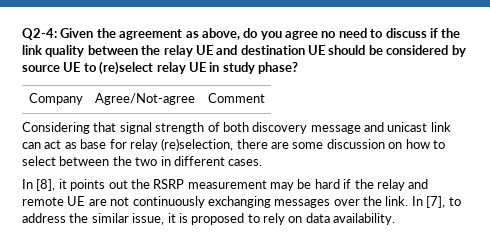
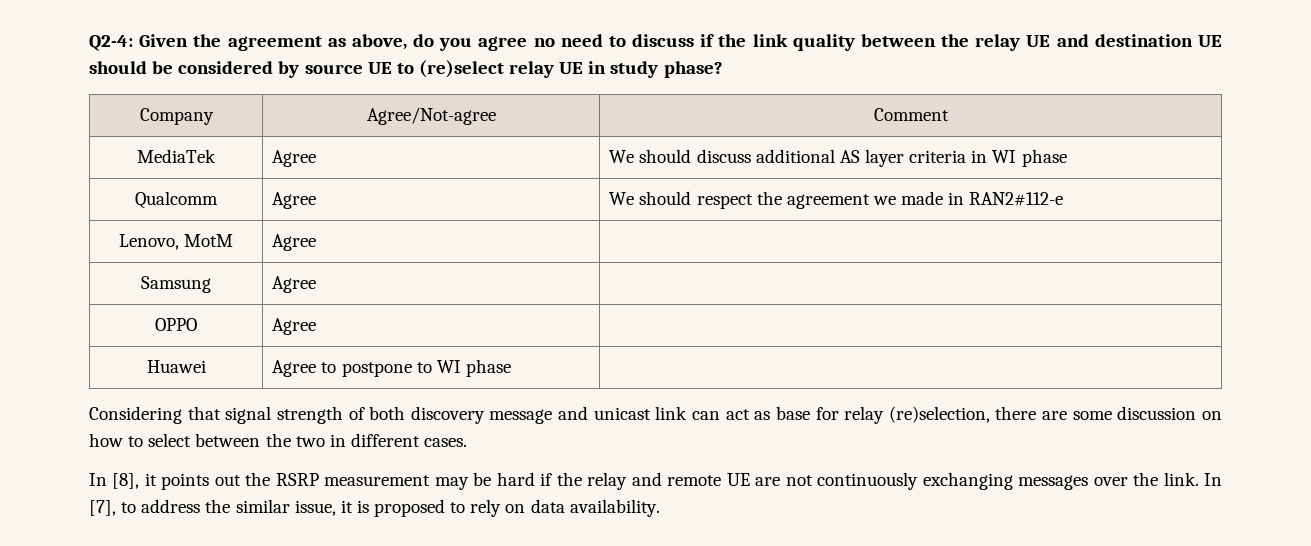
(265, 98) none -> [137,149,216,163] [272,150,317,167] [609,149,1067,167] [135,191,218,209] [272,192,317,209] [609,191,1064,209] [118,234,234,250] [272,234,317,251] [141,276,211,293] [272,276,317,293] [155,318,197,331] [272,318,317,335] [146,360,206,373] [272,359,511,377] // MediaTek | Agree | We should discuss additional AS layer criteria in WI phase // Qualcomm | Agree | We should respect the agreement we made in RAN2#112-e // Lenovo, MotM | Agree | // Samsung | Agree | // OPPO | Agree | // Huawei | Agree to postpone to WI phase |

